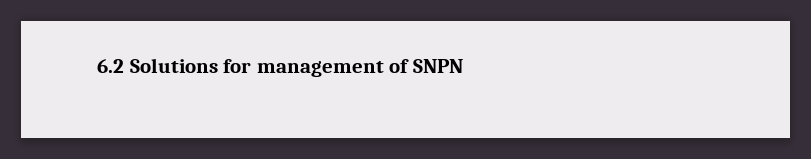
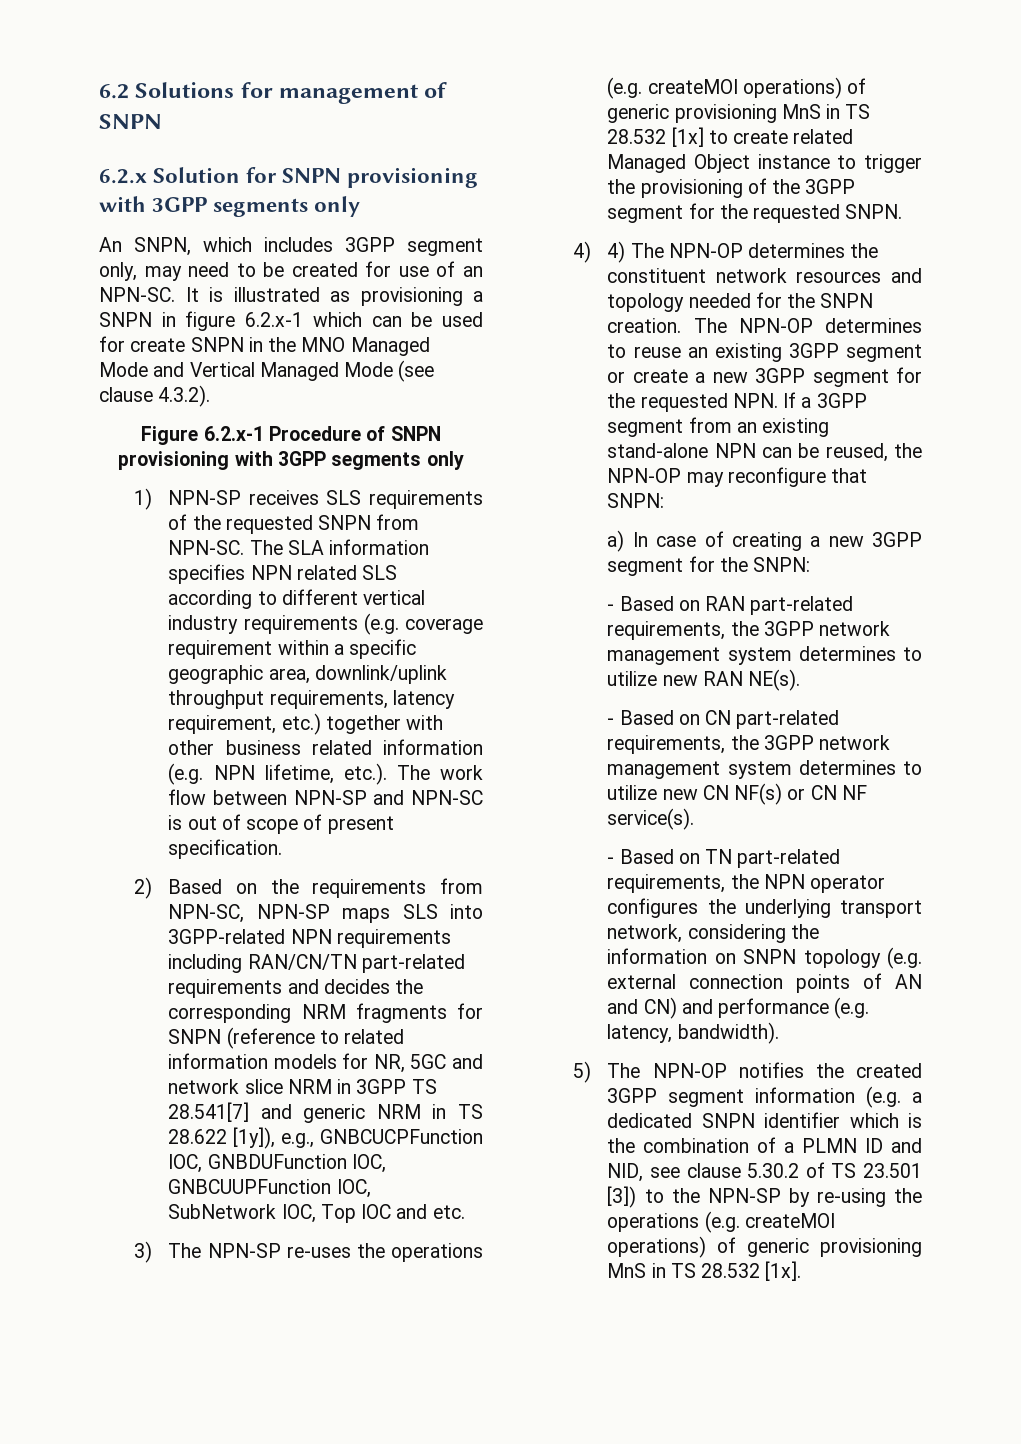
(463, 66) none -> [99,167,479,188] [99,196,361,217] [99,237,483,256] [99,261,483,281] [99,287,483,306] [99,311,484,331] [99,336,430,356] [99,360,435,382] [99,385,211,407] [141,426,441,445] [118,451,464,470] [133,488,483,510] [168,514,420,534] [168,539,430,555] [168,564,398,584] [168,589,426,609] [168,613,483,635] [168,639,417,659] [168,665,447,684] [168,690,455,709] [168,713,444,735] [168,739,483,755] [168,763,483,785] [168,789,483,805] [168,814,394,834] [168,839,283,859] [133,877,483,899] [168,904,483,923] [168,929,451,948] [168,954,465,973] [168,979,424,998] [168,1003,483,1023] [168,1027,405,1049] [168,1053,484,1073] [168,1079,437,1094] [168,1102,484,1123] [168,1127,483,1149] [168,1154,386,1173] [168,1179,371,1198] [168,1204,465,1223] [133,1241,483,1263] [607,77,867,99] [607,104,871,123] [607,127,854,147] [607,154,922,173] [607,178,856,198] [607,203,903,223] [572,241,879,263] [607,268,922,283] [607,292,874,312] [607,318,922,333] [607,343,922,362] [607,367,922,387] [607,392,867,412] [607,417,830,437] [607,443,922,462] [607,467,868,487] [607,493,665,508] [607,530,922,552] [607,556,811,576] [607,596,854,615] [607,621,891,640] [607,646,922,665] [607,669,801,691] [607,710,840,729] [607,735,891,754] [607,760,922,779] [607,783,868,805] [607,808,695,830] [607,849,841,868] [607,874,886,893] [607,898,922,918] [607,924,819,943] [607,947,922,969] [607,973,922,993] [607,997,870,1019] [607,1022,779,1044] [572,1061,922,1083] [607,1086,922,1108] [607,1112,922,1128] [607,1137,922,1153] [607,1162,922,1182] [607,1186,922,1208] [607,1211,835,1233] [607,1236,922,1258] [607,1261,802,1281] // 6.2.x Solution for SNPN provisioning with 3GPP segments only // An SNPN, which includes 3GPP segment only, may need to be created for use of an NPN-SC. It is illustrated as provisioning a SNPN in figure 6.2.x-1 which can be used for create SNPN in the MNO Managed Mode and Vertical Managed Mode (see clause 4.3.2). // Figure 6.2.x-1 Procedure of SNPN provisioning with 3GPP segments only // 1) NPN-SP receives SLS requirements of the requested SNPN from NPN-SC. The SLA information specifies NPN related SLS according to different vertical industry requirements (e.g. coverage requirement within a specific geographic area, downlink/uplink throughput requirements, latency requirement, etc.) together with other business related information (e.g. NPN lifetime, etc.). The work flow between NPN-SP and NPN-SC is out of scope of present specification. // 2) Based on the requirements from NPN-SC, NPN-SP maps SLS into 3GPP-related NPN requirements including RAN/CN/TN part-related requirements and decides the corresponding NRM fragments for SNPN (reference to related information models for NR, 5GC and network slice NRM in 3GPP TS 28.541[7] and generic NRM in TS 28.622 [1y]), e.g., GNBCUCPFunction IOC, GNBDUFunction IOC, GNBCUUPFunction IOC, SubNetwork IOC, Top IOC and etc. // 3) The NPN-SP re-uses the operations (e.g. createMOI operations) of generic provisioning MnS in TS 28.532 [1x] to create related Managed Object instance to trigger the provisioning of the 3GPP segment for the requested SNPN. // 4) 4) The NPN-OP determines the constituent network resources and topology needed for the SNPN creation. The NPN-OP determines to reuse an existing 3GPP segment or create a new 3GPP segment for the requested NPN. If a 3GPP segment from an existing stand-alone NPN can be reused, the NPN-OP may reconfigure that SNPN: // a) In case of creating a new 3GPP segment for the SNPN: // - Based on RAN part-related requirements, the 3GPP network management system determines to utilize new RAN NE(s). // - Based on CN part-related requirements, the 3GPP network management system determines to utilize new CN NF(s) or CN NF service(s). // - Based on TN part-related requirements, the NPN operator configures the underlying transport network, considering the information on SNPN topology (e.g. external connection points of AN and CN) and performance (e.g. latency, bandwidth). // 5) The NPN-OP notifies the created 3GPP segment information (e.g. a dedicated SNPN identifier which is the combination of a PLMN ID and NID, see clause 5.30.2 of TS 23.501 [3]) to the NPN-SP by re-using the operations (e.g. createMOI operations) of generic provisioning MnS in TS 28.532 [1x].

